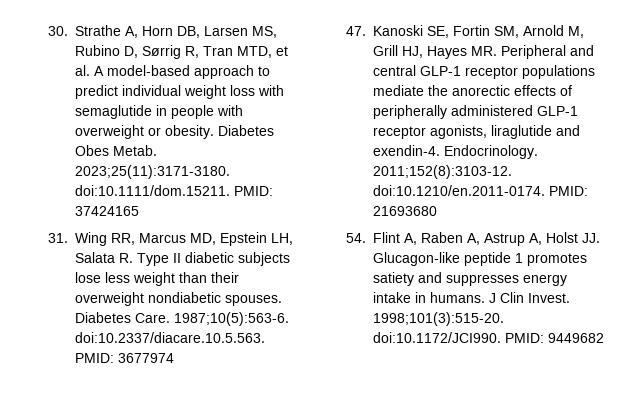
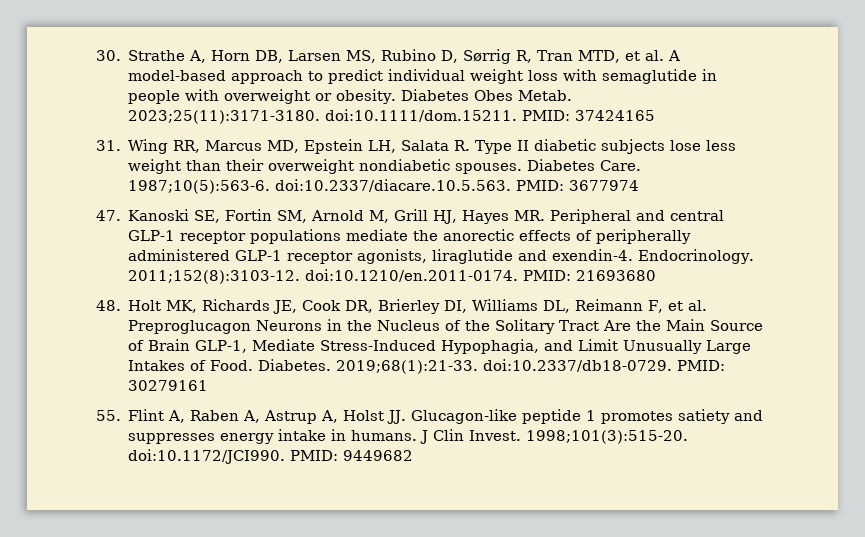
[346,233,366,243] 54. -> [96,299,708,314] [128,319,764,334] [128,339,752,354] [128,359,726,374] [128,380,209,391] [96,410,121,421] 48. Holt MK, Richards JE, Cook DR, Brierley DI, Williams DL, Reimann F, et al. Preproglucagon Neurons in the Nucleus of the Solitary Tract Are the Main Source of Brain GLP-1, Mediate Stress-Induced Hypophagia, and Limit Unusually Large Intakes of Food. Diabetes. 2019;68(1):21-33. doi:10.2337/db18-0729. PMID: 30279161 // 55.

